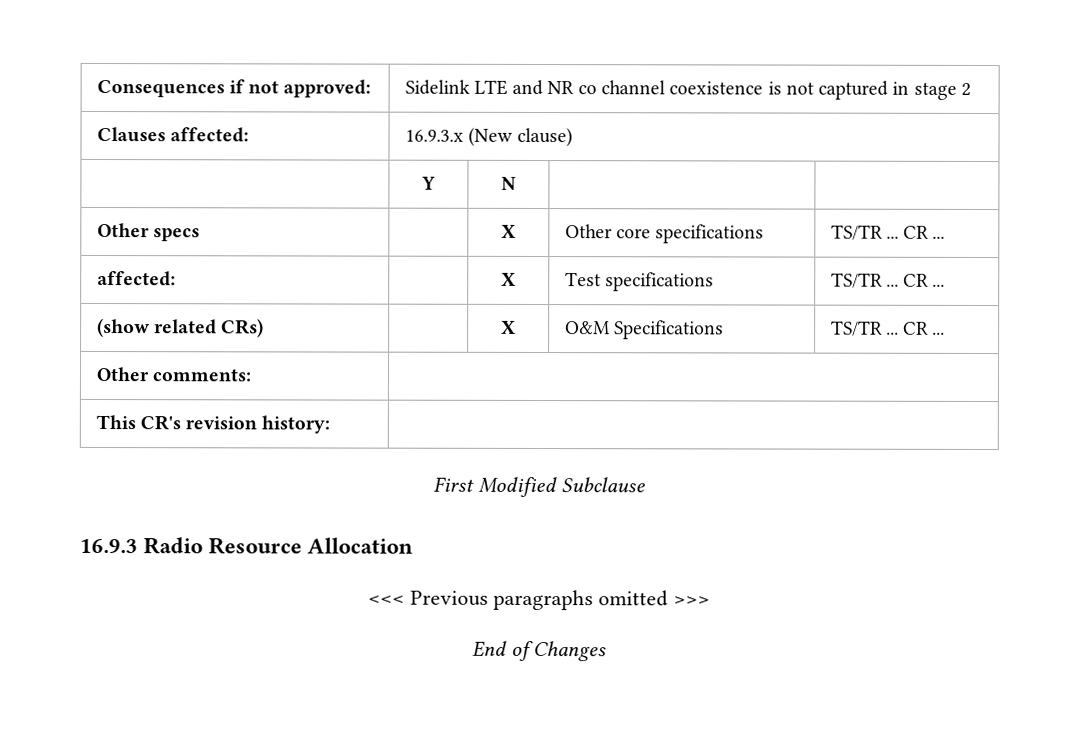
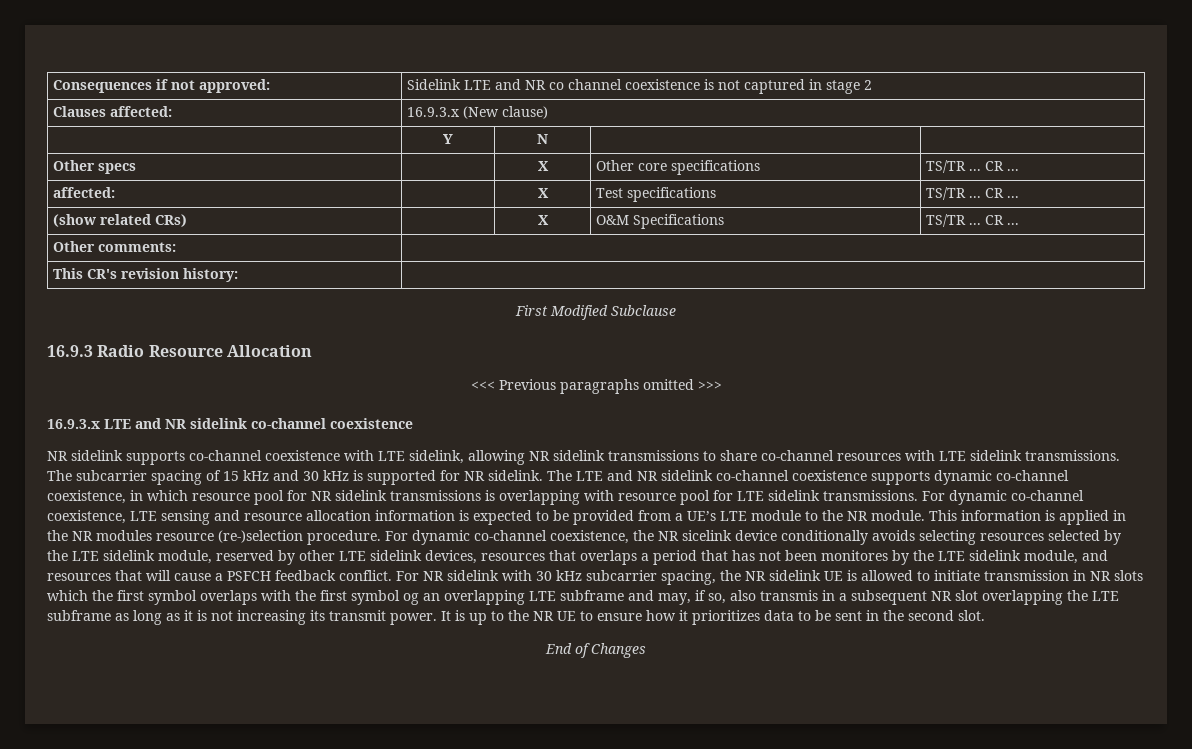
(710, 601) none -> [47,418,413,429] [47,450,1120,465] [47,470,1069,485] [47,490,1084,505] [47,510,1126,525] [47,530,1121,545] [47,550,1108,565] [47,570,1143,585] [47,590,1119,605] [47,610,985,625] // 16.9.3.x LTE and NR sidelink co-channel coexistence // NR sidelink supports co-channel coexistence with LTE sidelink, allowing NR sidelink transmissions to share co-channel resources with LTE sidelink transmissions. The subcarrier spacing of 15 kHz and 30 kHz is supported for NR sidelink. The LTE and NR sidelink co-channel coexistence supports dynamic co-channel coexistence, in which resource pool for NR sidelink transmissions is overlapping with resource pool for LTE sidelink transmissions. For dynamic co-channel coexistence, LTE sensing and resource allocation information is expected to be provided from a UE’s LTE module to the NR module. This information is applied in the NR modules resource (re-)selection procedure. For dynamic co-channel coexistence, the NR sicelink device conditionally avoids selecting resources selected by the LTE sidelink module, reserved by other LTE sidelink devices, resources that overlaps a period that has not been monitores by the LTE sidelink module, and resources that will cause a PSFCH feedback conflict. For NR sidelink with 30 kHz subcarrier spacing, the NR sidelink UE is allowed to initiate transmission in NR slots which the first symbol overlaps with the first symbol og an overlapping LTE subframe and may, if so, also transmis in a subsequent NR slot overlapping the LTE subframe as long as it is not increasing its transmit power. It is up to the NR UE to ensure how it prioritizes data to be sent in the second slot.

